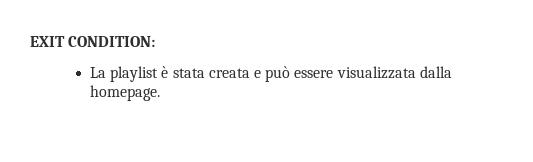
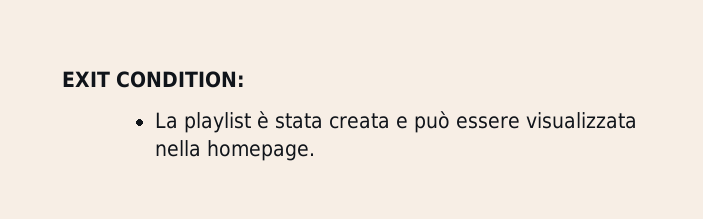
[419,66,452,78] dalla -> [154,140,201,157] nella

